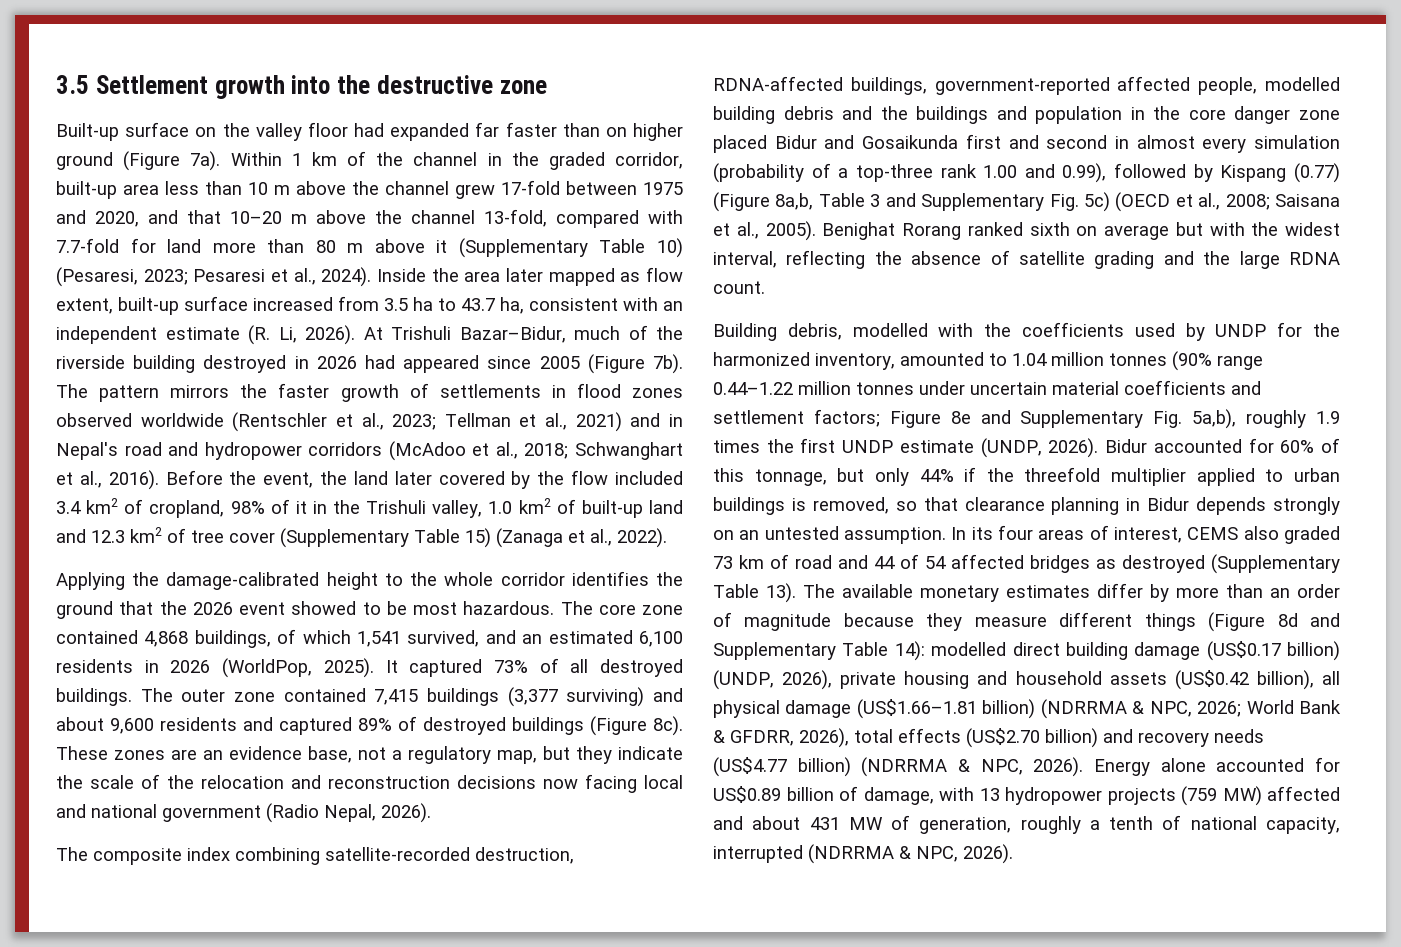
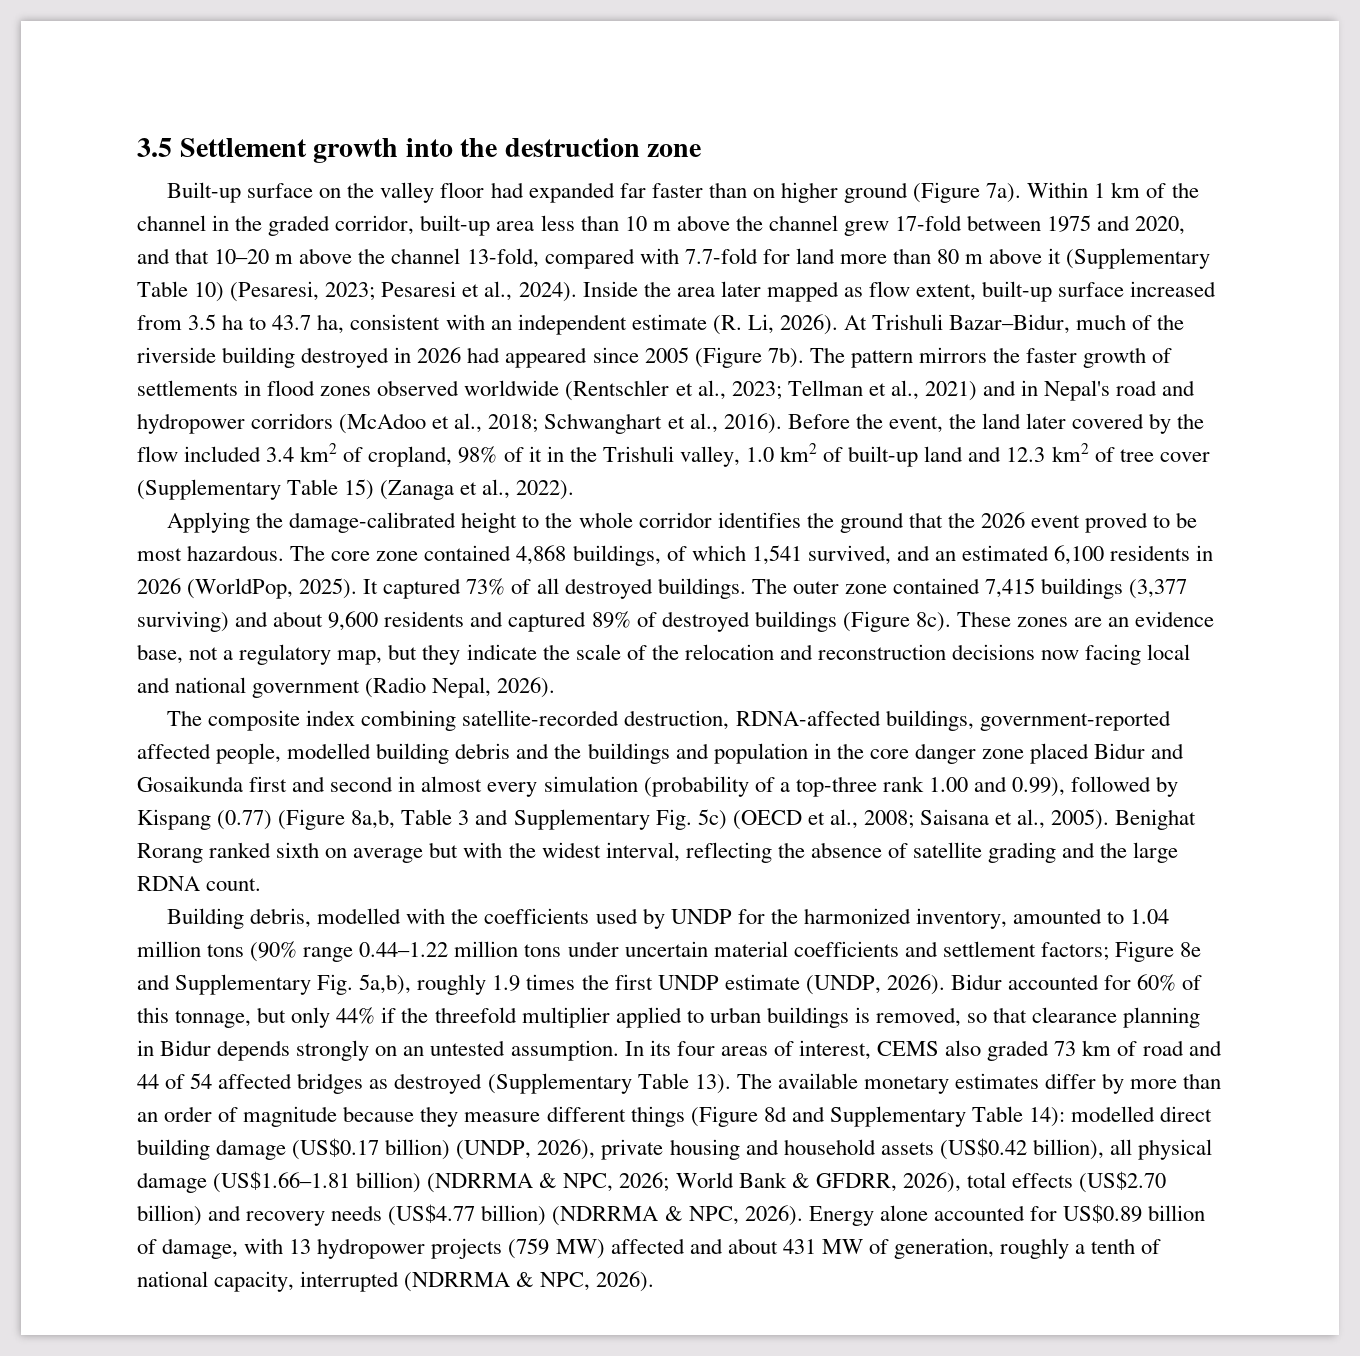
[376,75,493,94] destructive -> [504,138,640,157] destruction
[291,601,357,615] showed -> [1085,512,1149,533] proved
[1109,353,1167,366] tonnes -> [207,944,245,957] tons
[856,382,914,395] tonnes -> [524,944,562,957] tons

